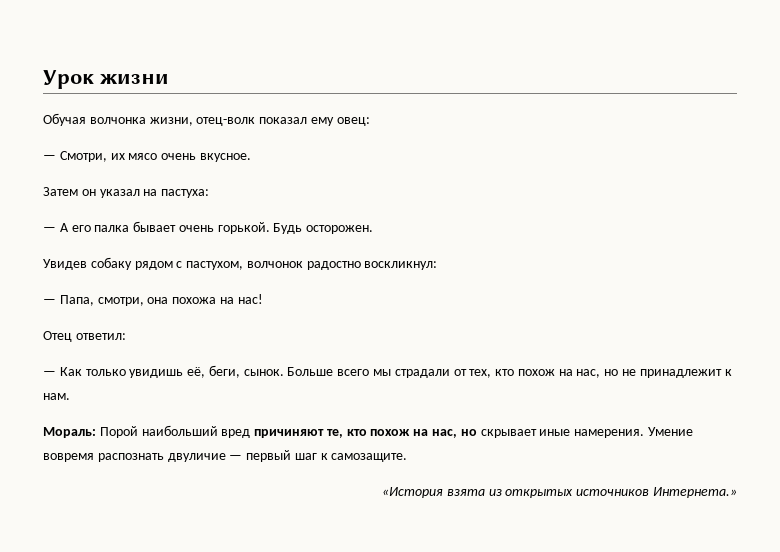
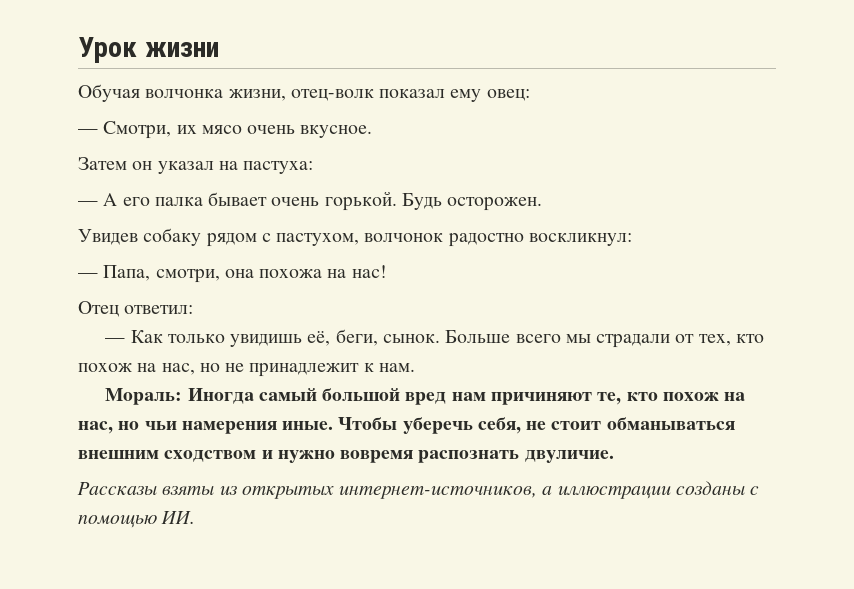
[99,425,251,438] Порой наибольший вред -> [187,388,486,405] Иногда самый большой вред нам
[480,427,693,438] [43,450,408,462] [382,487,737,498] скрывает иные намерения. Умение вовремя распознать двуличие — первый шаг к самозащите. // «История взята из открытых источников Интернета.» -> [144,417,735,434] [78,450,614,463] [77,481,760,499] [78,511,196,528] чьи намерения иные. Чтобы уберечь себя, не стоит обманываться внешним сходством и нужно вовремя распознать двуличие. // Рассказы взяты из открытых интернет-источников, а иллюстрации созданы с помощью ИИ.

